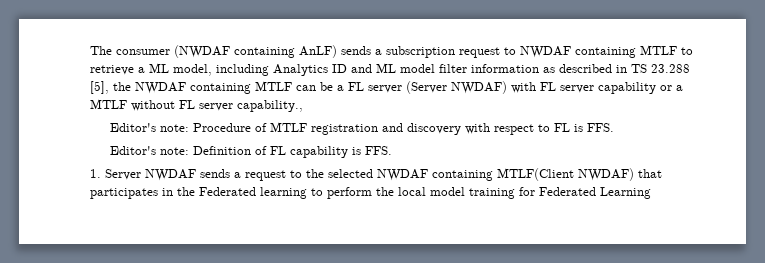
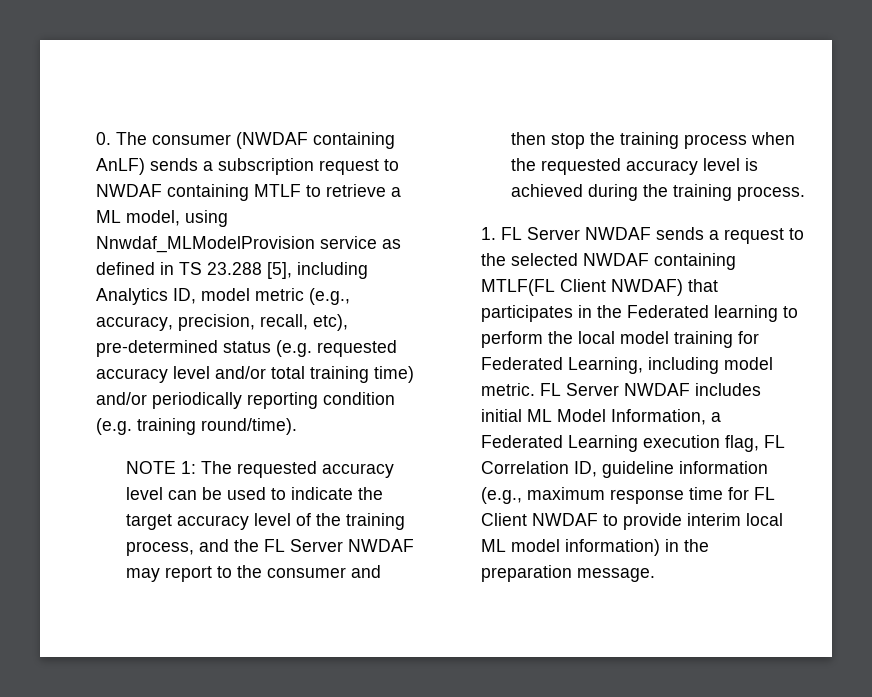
(90, 50) none -> [96,132,112,145] 0.
[216,63,691,76] [90,81,684,94] [90,99,304,112] [109,122,614,135] [109,146,392,158] including Analytics ID and ML model filter information as described in TS 23.288 [5], the NWDAF containing MTLF can be a FL server (Server NWDAF) with FL server capability or a MTLF without FL server capability., // Editor's note: Procedure of MTLF registration and discovery with respect to FL is FFS. // Editor's note: Definition of FL capability is FFS. -> [185,210,229,227] [96,236,402,253] [96,262,369,279] [96,288,351,305] [96,314,349,331] [96,340,398,357] [96,366,415,383] [96,392,396,409] [96,418,298,435] [125,461,394,478] [125,487,383,500] [125,513,405,530] [125,539,414,556] [125,565,381,582] [510,132,795,149] [510,158,758,175] [510,184,805,201] using Nnwdaf_MLModelProvision service as defined in TS 23.288 [5], including Analytics ID, model metric (e.g., accuracy, precision, recall, etc), pre-determined status (e.g. requested accuracy level and/or total training time) and/or periodically reporting condition (e.g. training round/time). // NOTE 1: The requested accuracy level can be used to indicate the target accuracy level of the training process, and the FL Server NWDAF may report to the consumer and then stop the training process when the requested accuracy level is achieved during the training process.
(102, 173) none -> [501,227,523,240] FL
[497,168,575,181] MTLF(Client -> [481,279,607,296] MTLF(FL Client
[600,187,652,199] Learning -> [568,357,774,374] [481,383,762,396] [481,409,722,425] [481,435,786,452] [481,461,769,478] [481,487,776,504] [481,513,784,530] [481,539,710,556] [481,565,656,582] Learning, including model metric. FL Server NWDAF includes initial ML Model Information, a Federated Learning execution flag, FL Correlation ID, guideline information (e.g., maximum response time for FL Client NWDAF to provide interim local ML model information) in the preparation message.

